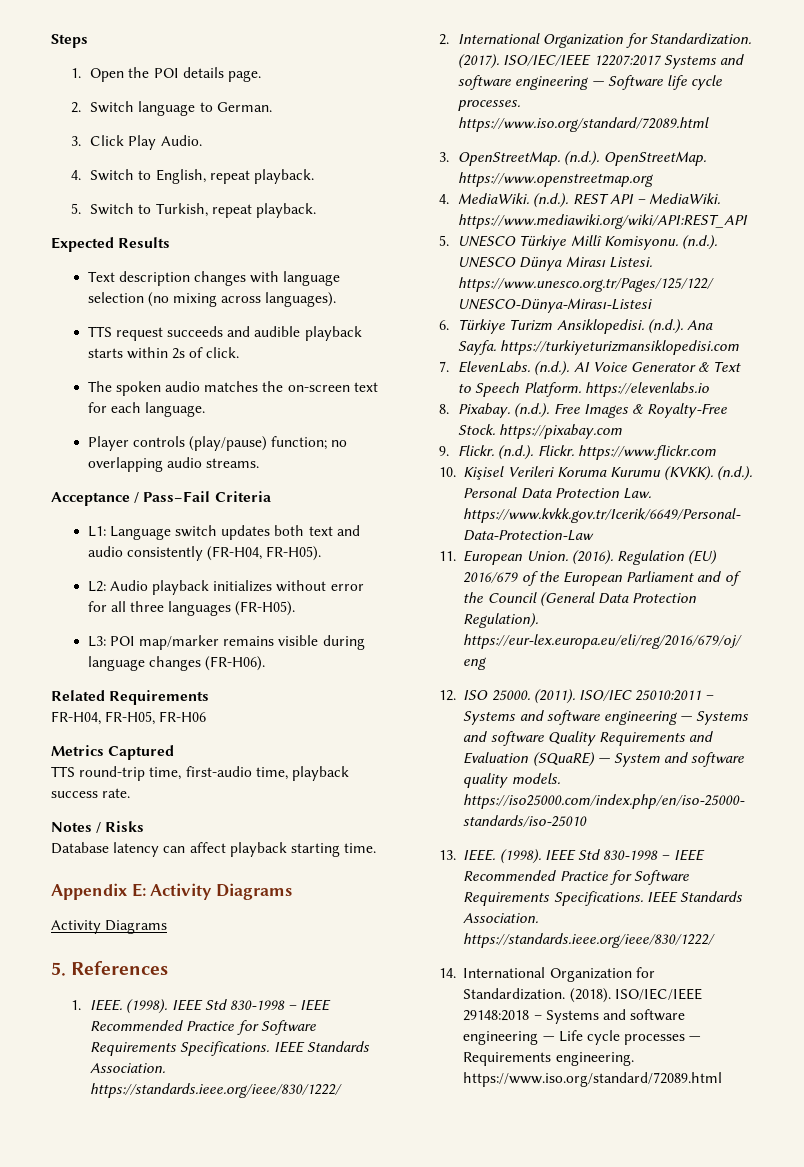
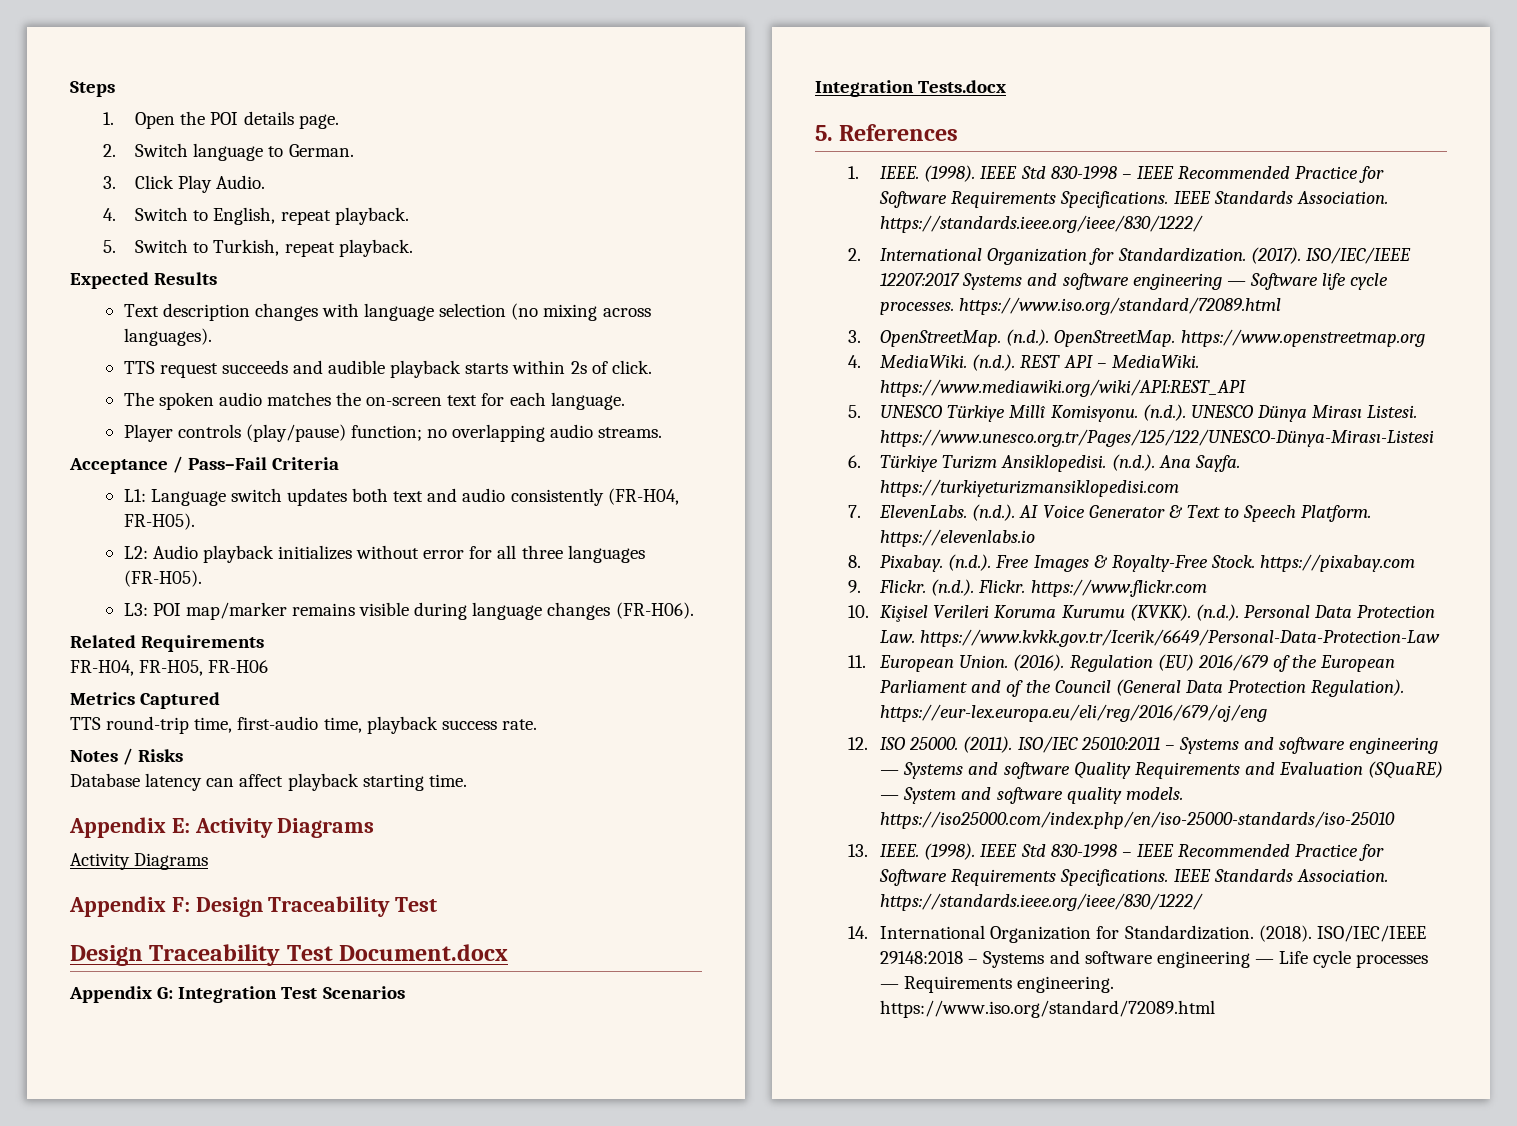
(168, 927) none -> [69,896,438,917] [70,944,509,966] [69,986,405,1003] [815,80,1007,97] // Appendix F: Design Traceability Test // Design Traceability Test Document.docx // Appendix G: Integration Test Scenarios // Integration Tests.docx

